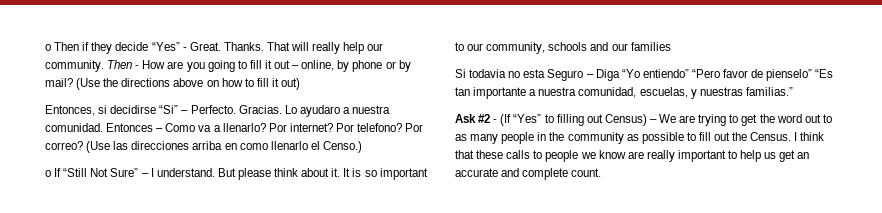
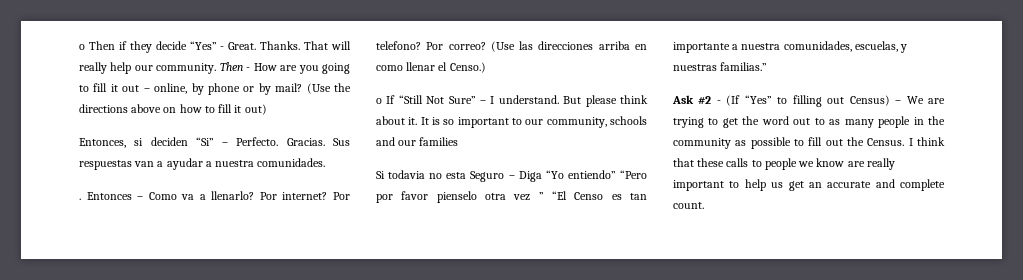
[110,105,157,114] decidirse -> [150,137,188,146] deciden
[284,105,391,117] [45,123,103,132] Lo ayudaro a nuestra comunidad. -> [333,138,350,146] [79,158,326,170] [79,198,81,200] Sus respuestas van a ayudar a nuestra comunidades. // .
[270,141,308,150] llenarlo -> [406,62,436,71] llenar
[723,69,834,81] favor de pienselo” “Es -> [376,191,622,203] por favor pienselo otra vez ” “El Censo es
[578,87,637,98] comunidad, -> [783,41,852,52] comunidades,

